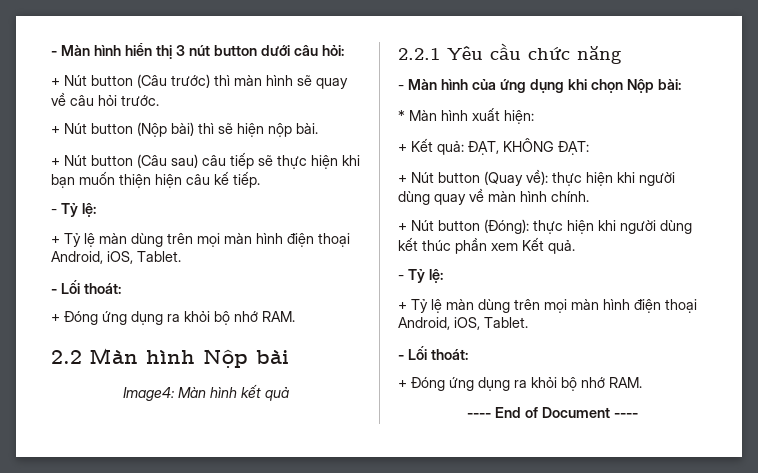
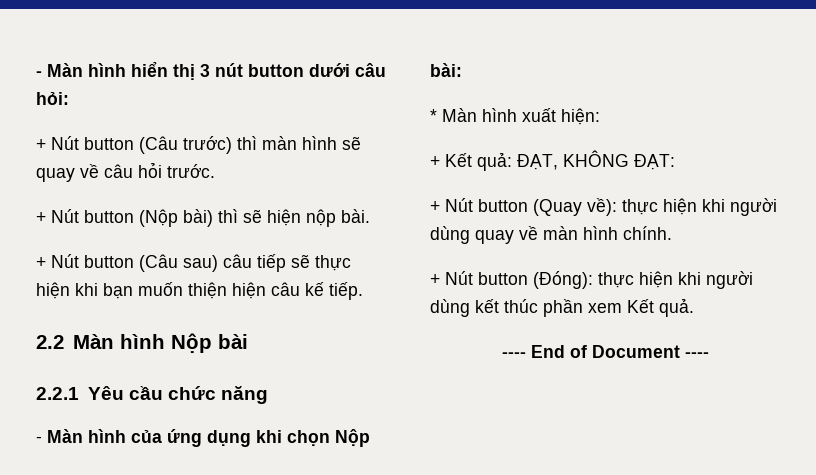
[51,203,96,218] [51,233,350,247] [51,251,181,264] [51,280,121,294] [51,311,295,325] // - Tỷ lệ: // + Tỷ lệ màn dùng trên mọi màn hình điện thoại Android, iOS, Tablet. // - Lối thoát: // + Đóng ứng dụng ra khỏi bộ nhớ RAM. -> (363, 291) none
[122,384,289,401] // Image4: Màn hình kết quả -> (248, 341) none
[398,269,443,284] [398,299,697,313] [398,317,528,330] [398,346,468,360] [398,377,642,391] // - Tỷ lệ: // + Tỷ lệ màn dùng trên mọi màn hình điện thoại Android, iOS, Tablet. // - Lối thoát: // + Đóng ứng dụng ra khỏi bộ nhớ RAM. -> (694, 307) none

